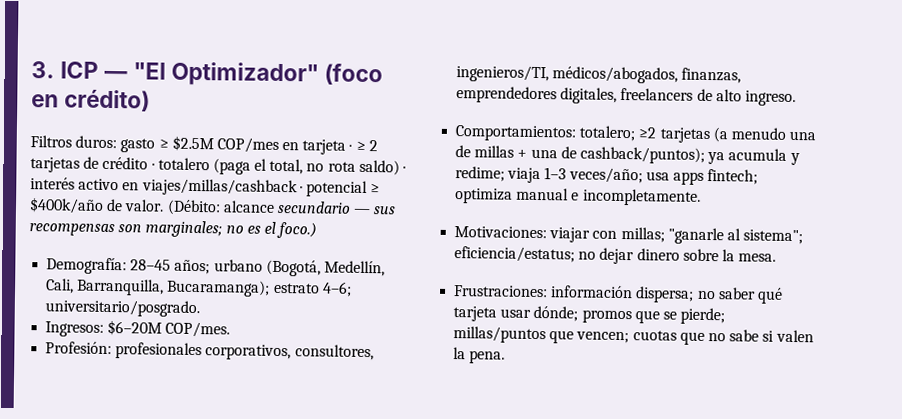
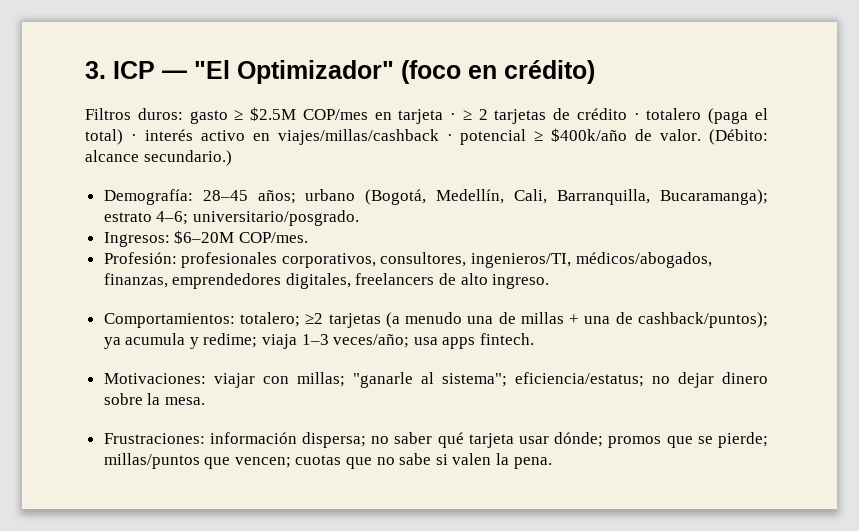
[269,158,400,176] total, no rota saldo) -> [85,129,123,145] total)
[276,200,397,215] [29,220,318,239] secundario — sus recompensas son marginales; no es el foco.) -> [143,150,232,166] secundario.)
[707,168,759,185] [455,187,701,206] fintech; optimiza manual e incompletamente. -> [480,333,535,345] fintech.

